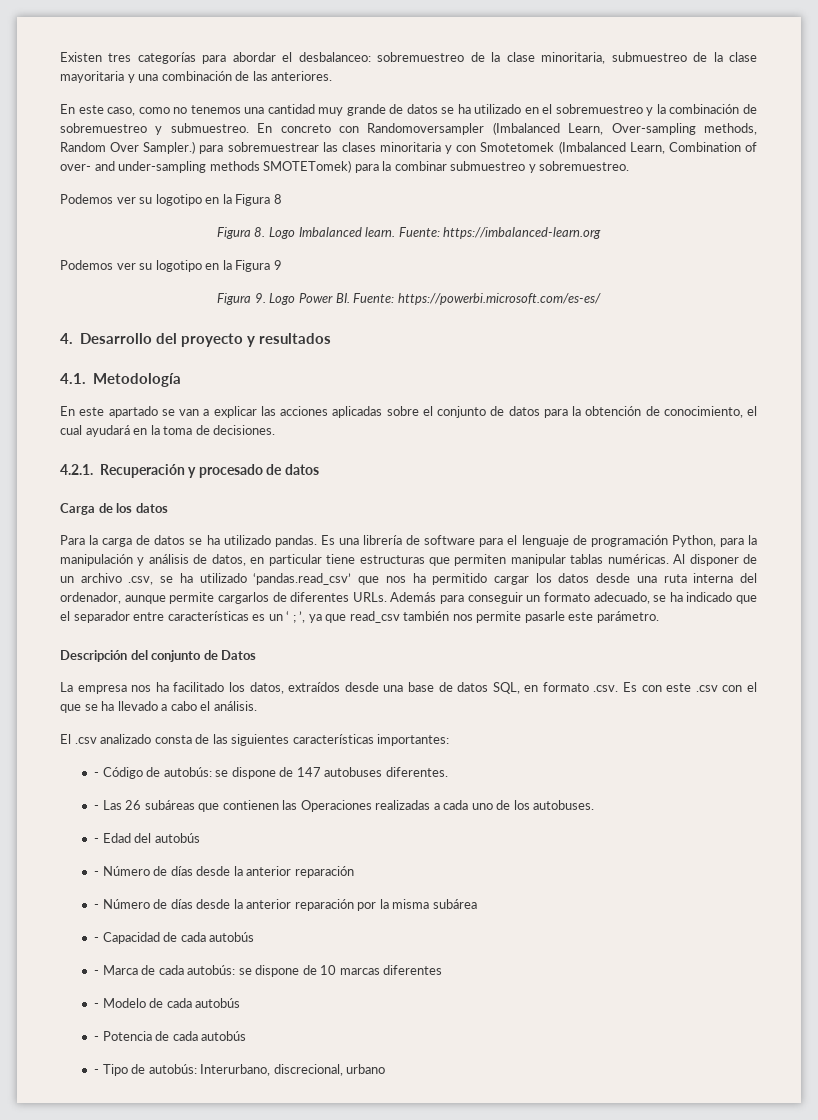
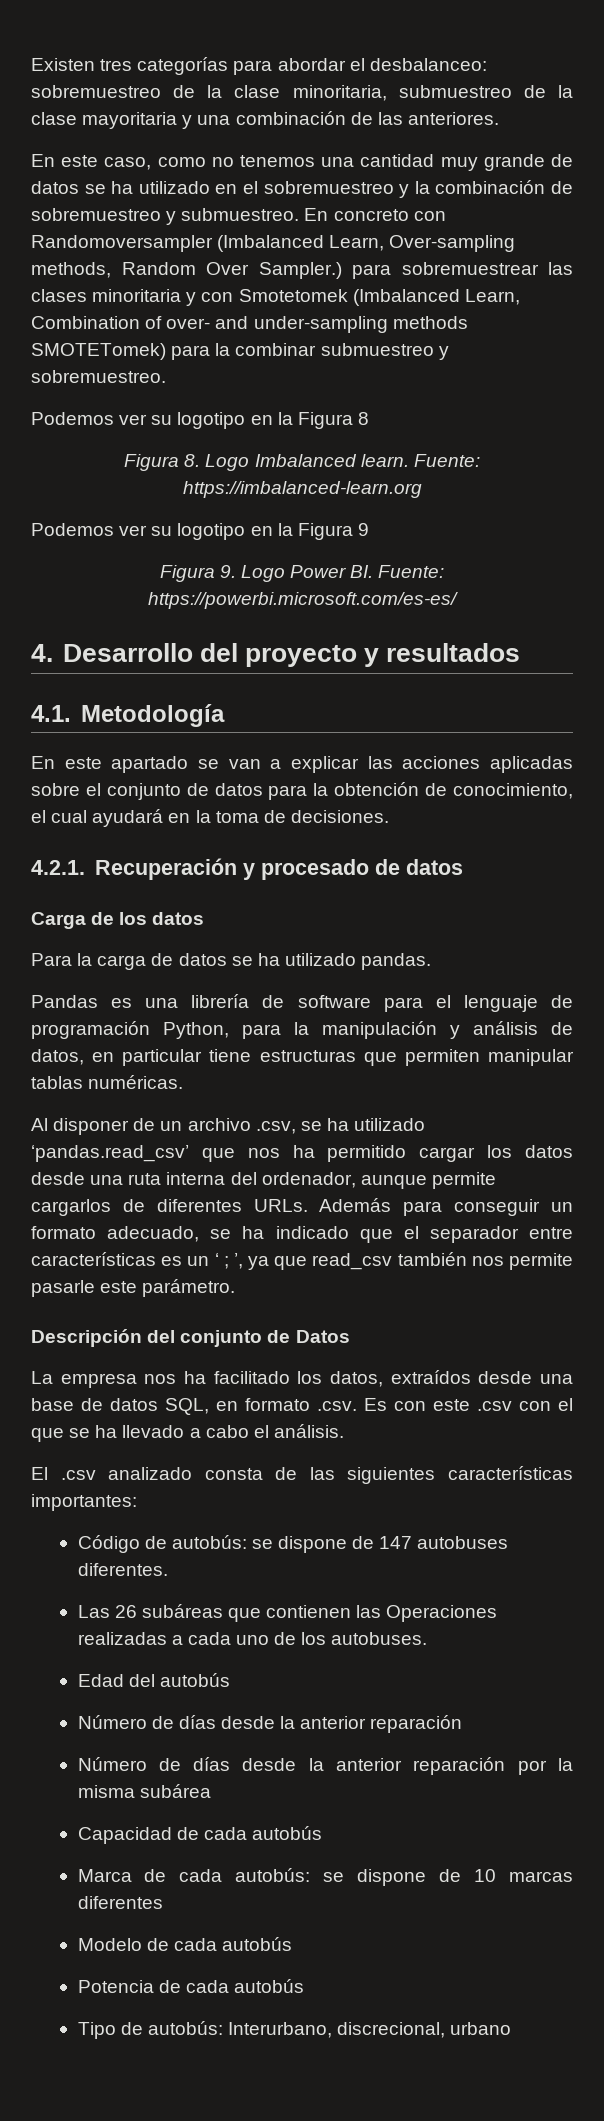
[320,535,335,545] Es -> [31,995,133,1008] // Pandas es
(669, 559) none -> (184, 1082) //
[94,772,100,777] - -> (137, 1502) none
[94,805,100,810] - -> (168, 1569) none
[94,838,100,843] - -> (428, 1638) none
[94,871,100,876] - -> (230, 1680) none
[94,904,100,909] - -> (463, 1724) none
[94,937,100,942] - -> (211, 1791) none
[94,970,100,975] - -> (322, 1833) none
[94,1003,100,1008] - -> (163, 1902) none
[94,1036,100,1041] - -> (292, 1944) none
[94,1069,100,1074] - -> (304, 1986) none

